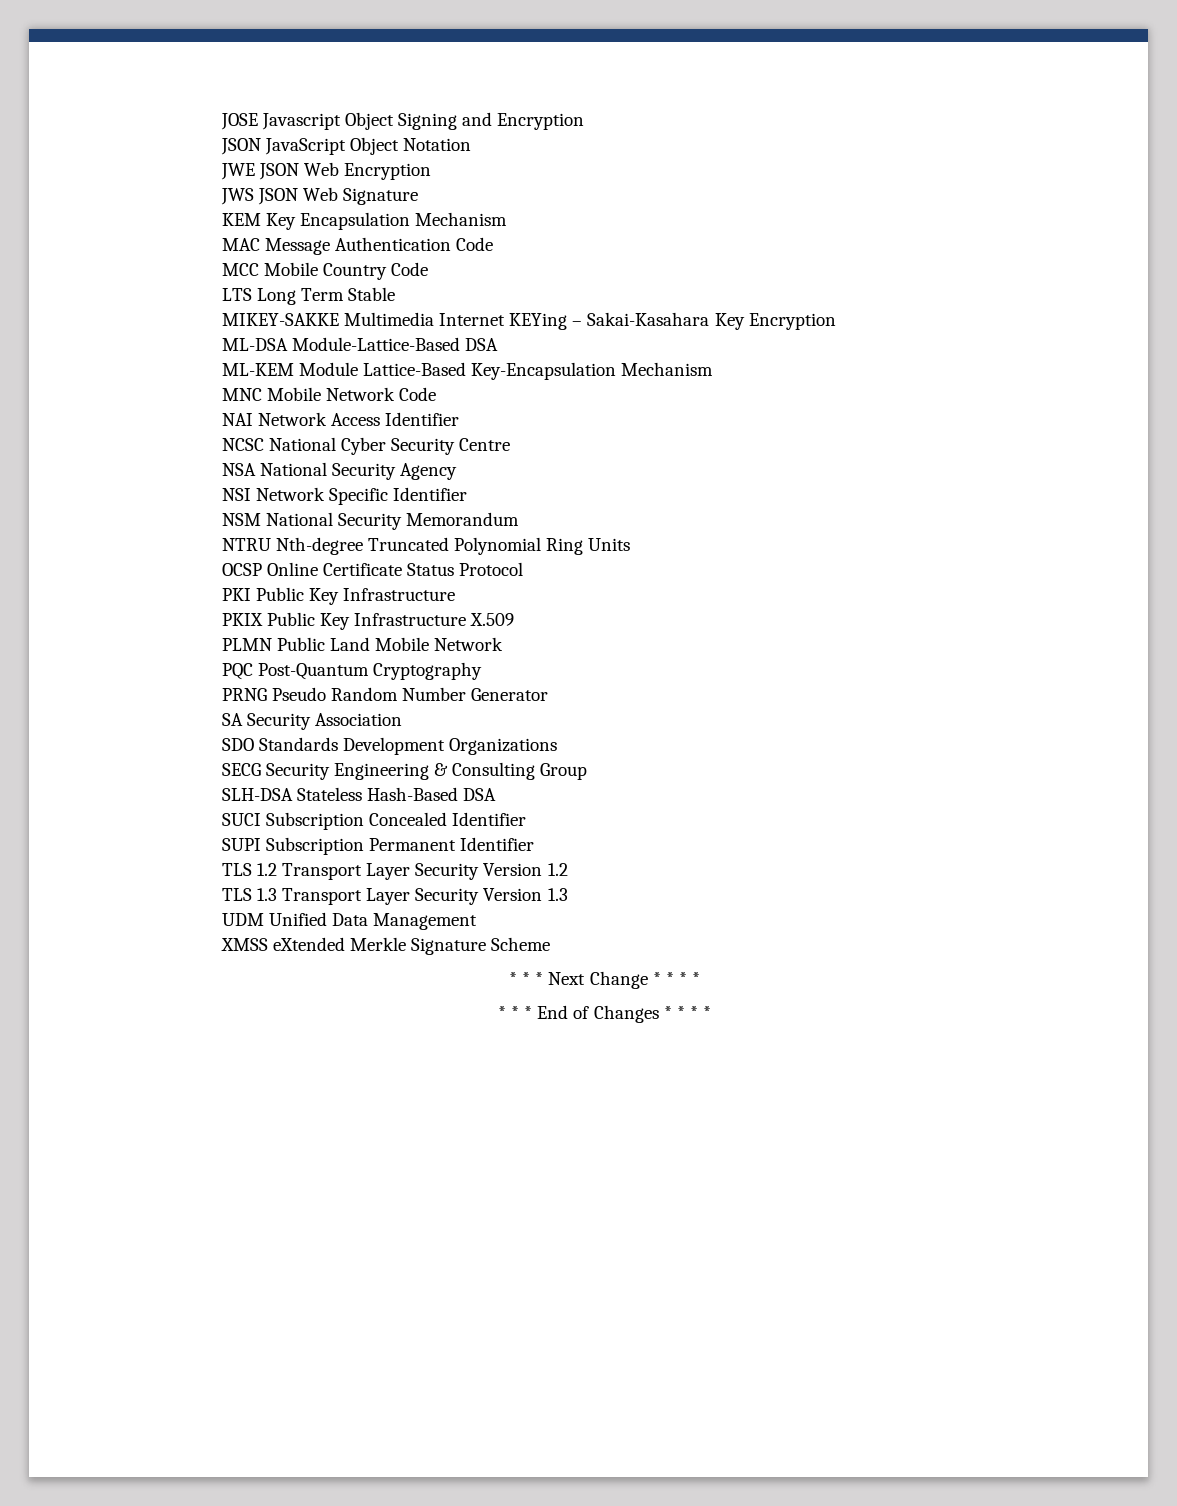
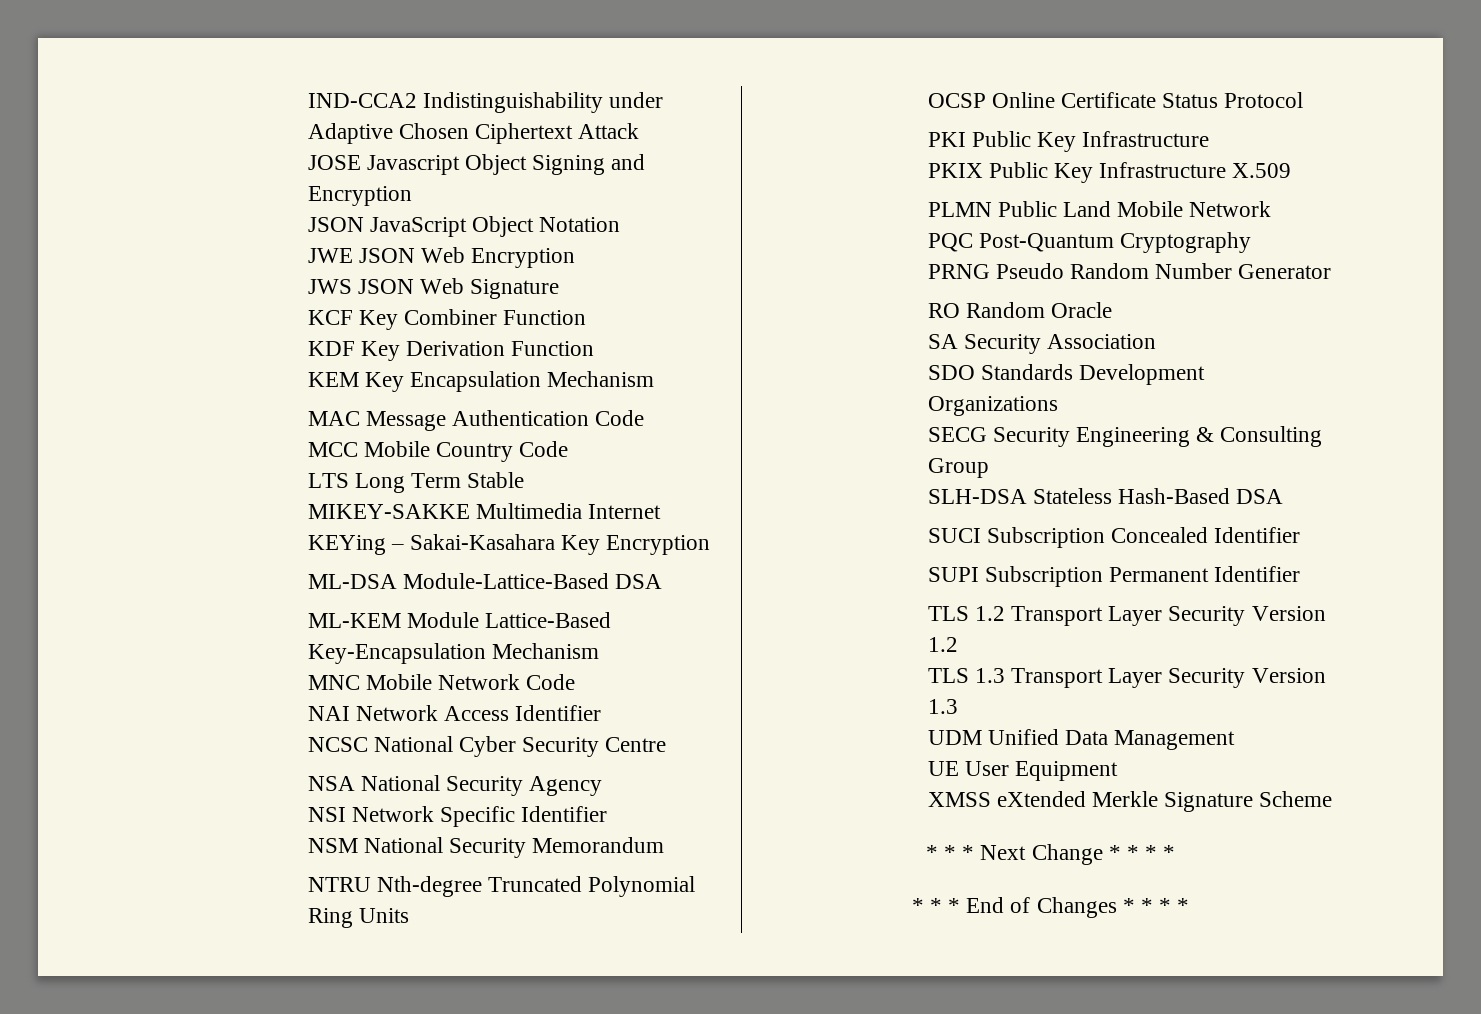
(220, 121) none -> [307,92,663,113] [307,123,640,144] IND-CCA2 Indistinguishability under Adaptive Chosen Ciphertext Attack //
(419, 196) none -> [307,309,587,330] [307,341,595,361] // KCF Key Combiner Function // KDF Key Derivation Function
(549, 694) none -> [927,302,1112,318] // RO Random Oracle
(478, 921) none -> [927,761,1118,781] // UE User Equipment

